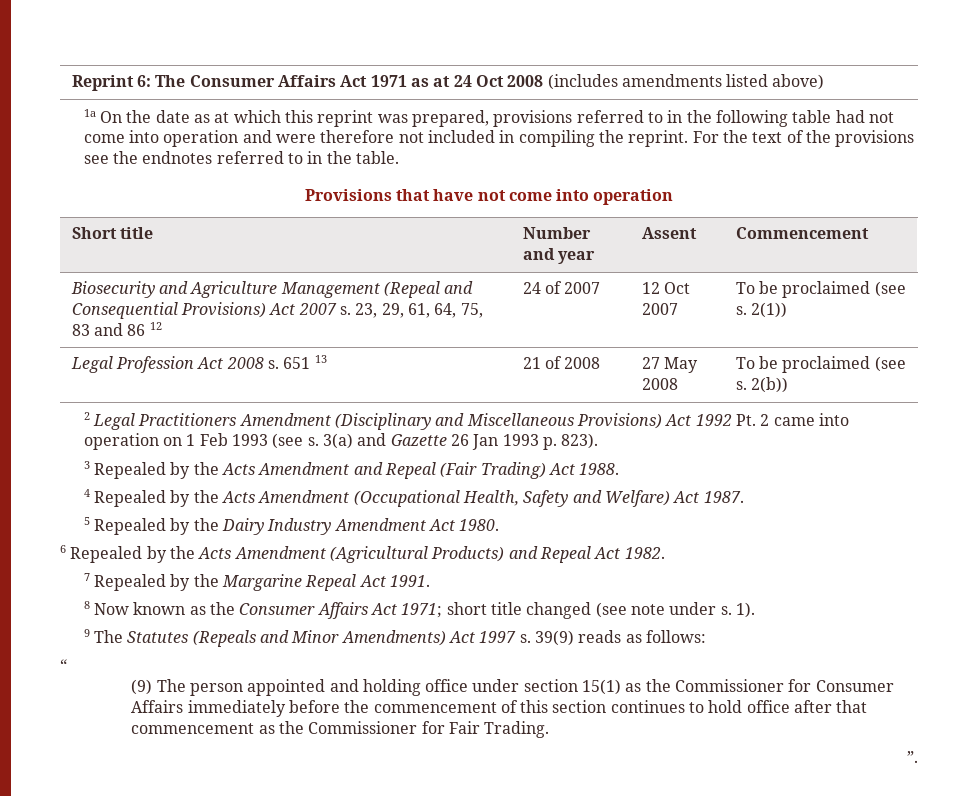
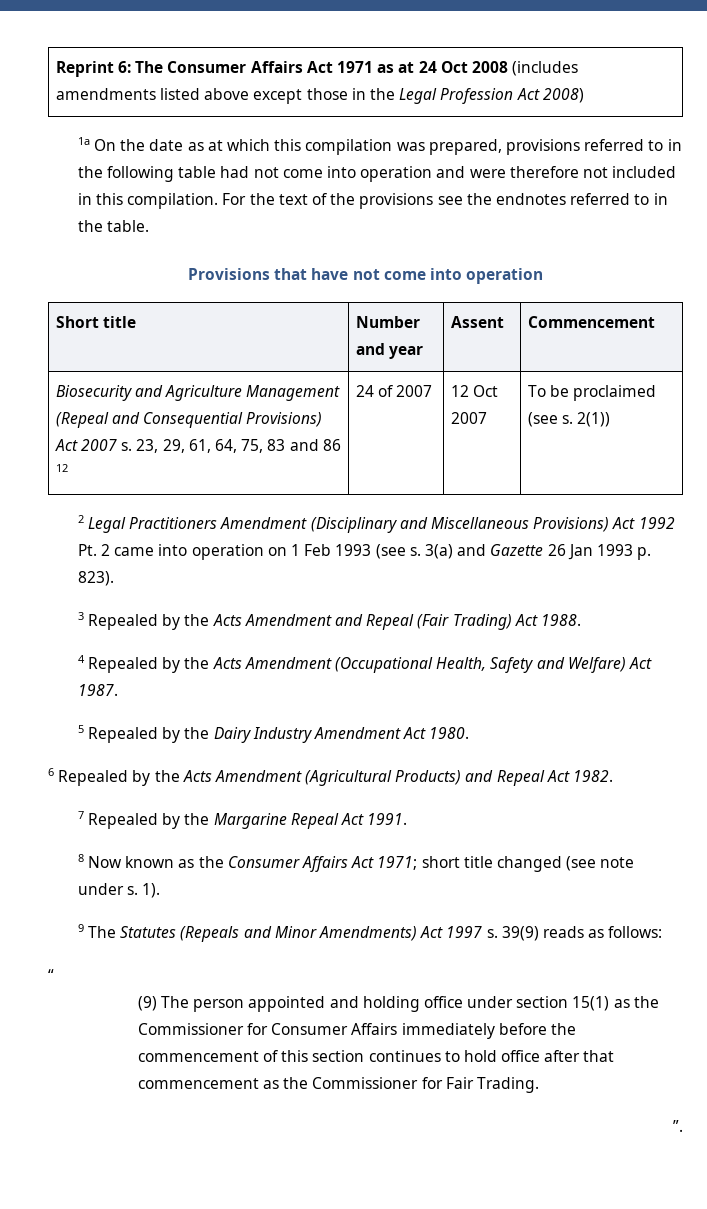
[772,74,825,90] above) -> [204,88,584,104] above except those in the Legal Profession Act 2008)
[317,110,374,127] reprint -> [305,139,393,155] compilation
[518,130,689,147] compiling the reprint. -> [96,193,219,209] this compilation.
[70,355,327,373] [522,356,601,369] [641,357,699,373] [641,378,678,390] [735,356,906,373] [735,377,789,393] // Legal Profession Act 2008 s. 651 13 | 21 of 2008 | 27 May 2008 | To be proclaimed (see s. 2(b)) -> (611, 419) none

